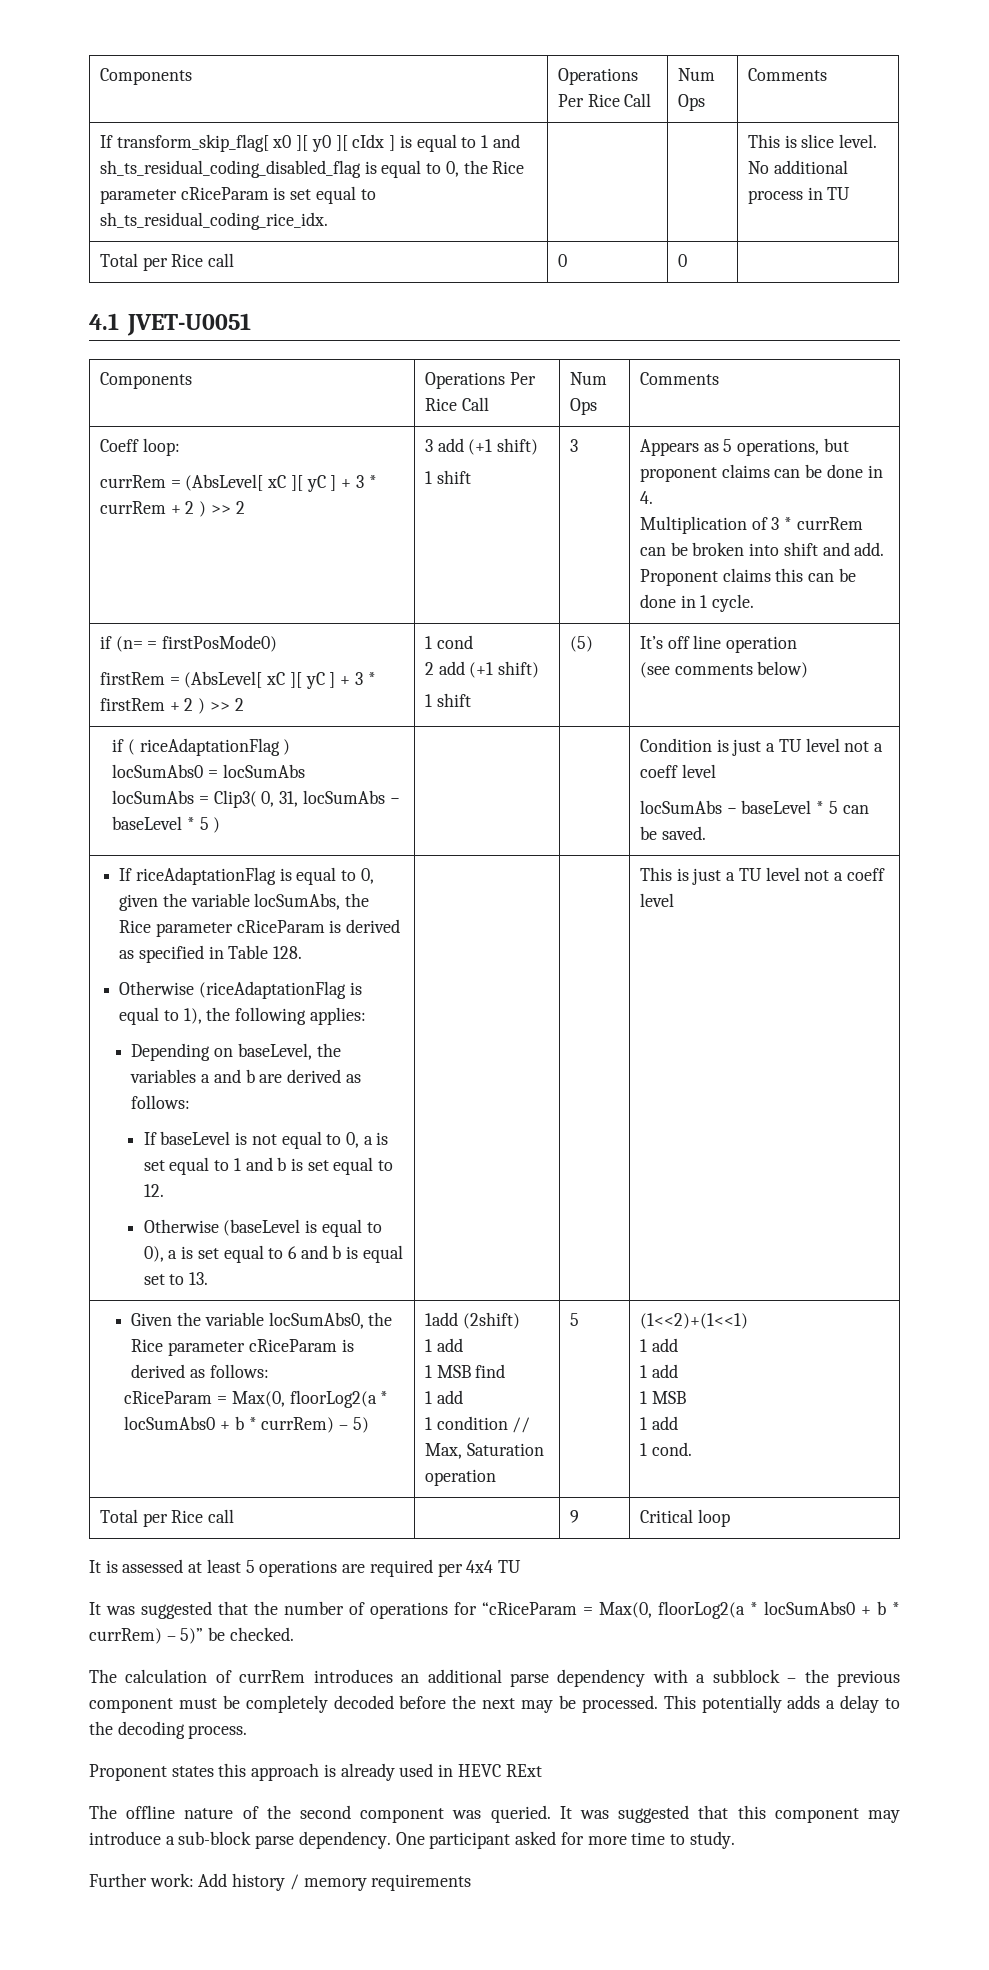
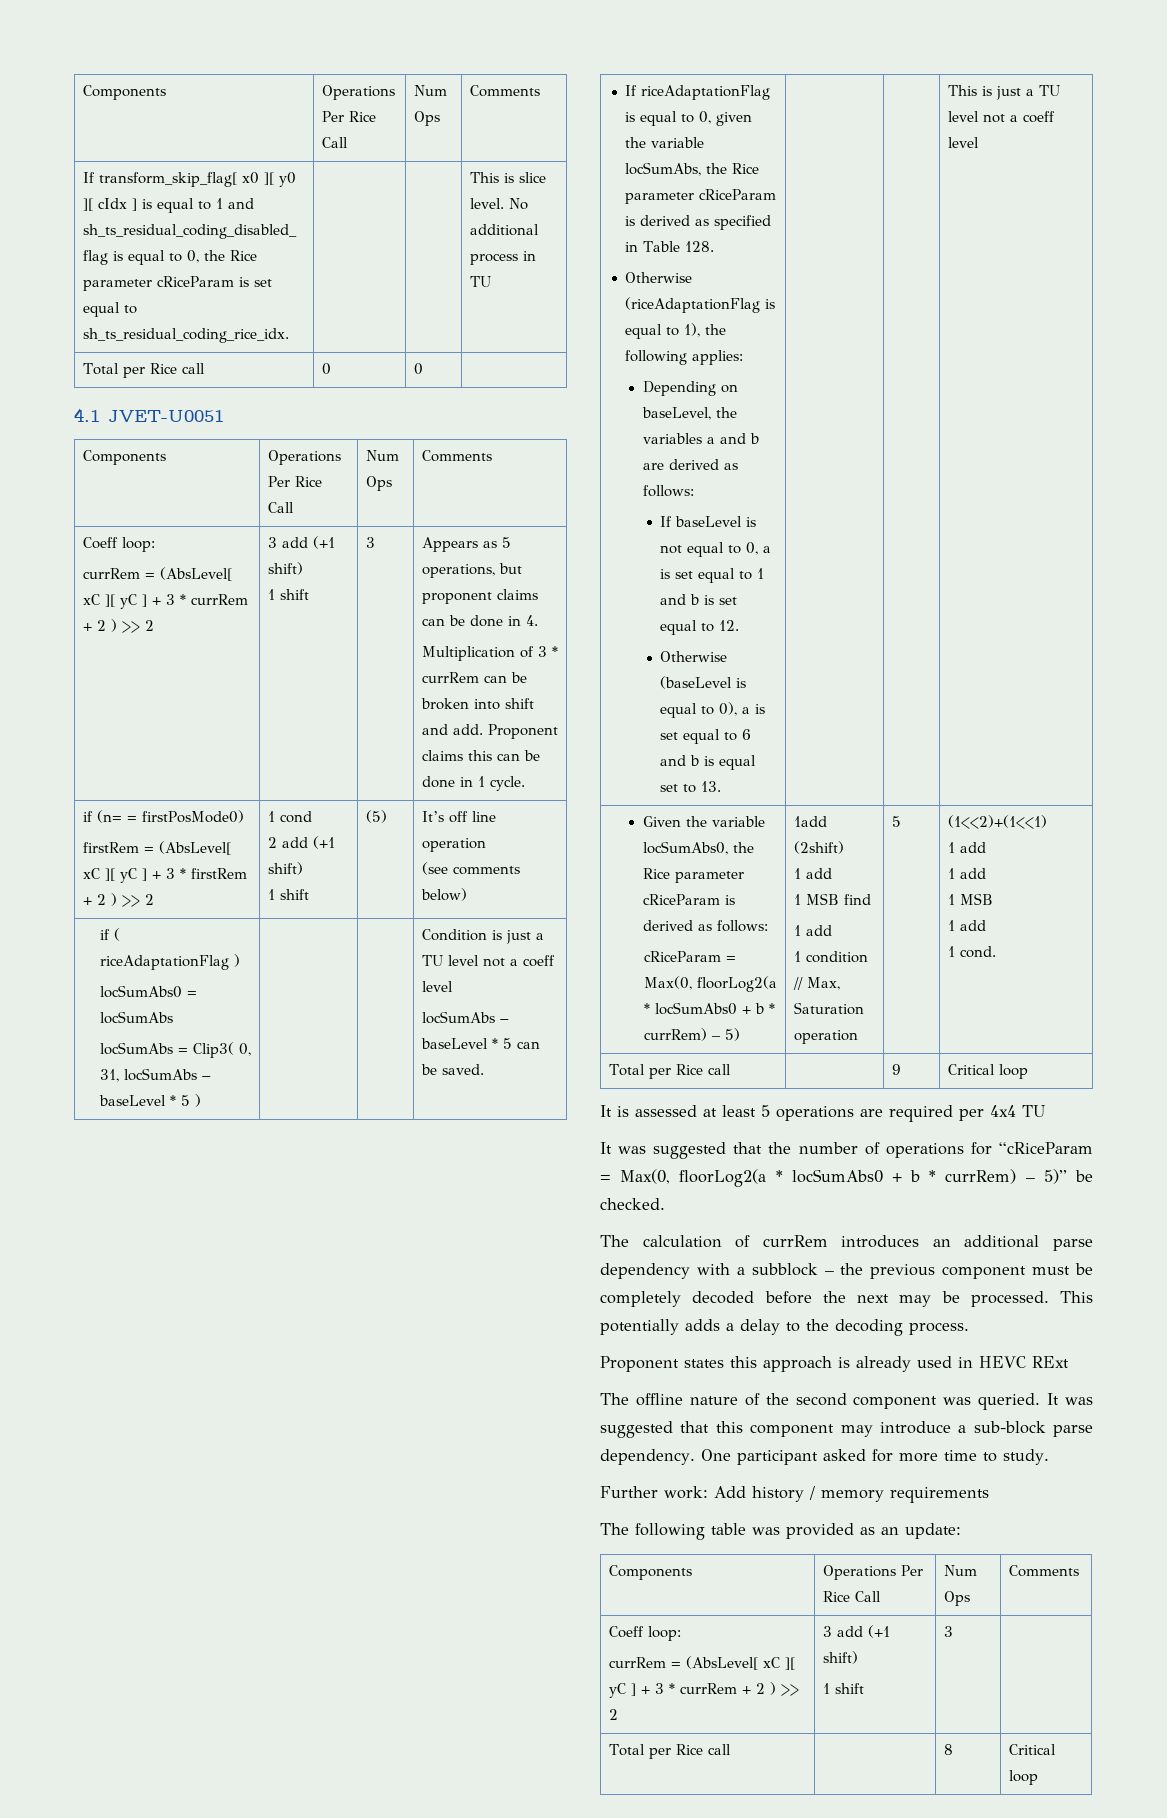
(472, 1882) none -> [600,1523,961,1540] [608,1565,692,1580] [822,1565,923,1580] [822,1591,881,1602] [943,1565,977,1576] [943,1591,970,1606] [1008,1565,1079,1577] [608,1626,681,1641] [608,1656,795,1670] [608,1682,799,1698] [608,1709,618,1720] [822,1625,890,1638] [822,1651,858,1664] [822,1683,864,1694] [943,1626,953,1637] [608,1744,731,1759] [943,1744,953,1755] [1008,1744,1056,1755] [1008,1770,1038,1785] // The following table was provided as an update: // Components | Operations Per Rice Call | Num Ops | Comments // Coeff loop: // currRem = (AbsLevel[ xC ][ yC ] + 3 * currRem + 2 ) >> 2 | 3 add (+1 shift) // 1 shift | 3 | // Total per Rice call | | 8 | Critical loop

